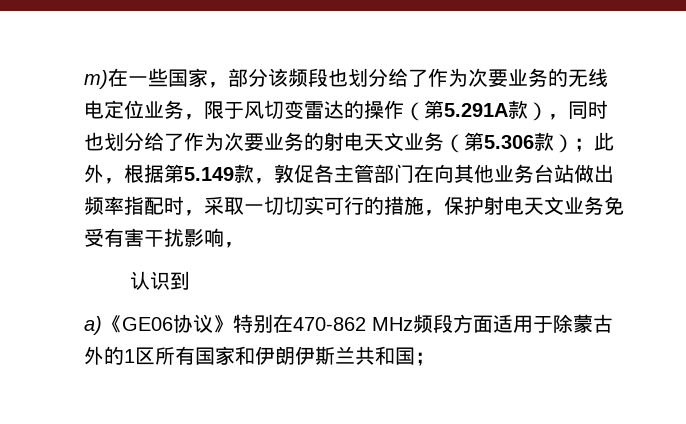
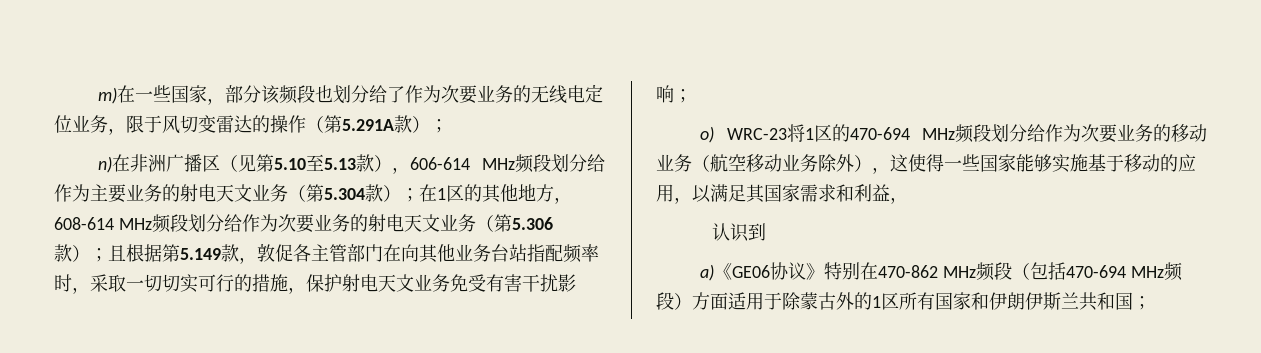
[548,100,608,120] [84,132,184,151] ，同时也划分给了 -> [430,119,448,133] [97,154,605,174] [54,184,572,204] [54,214,242,233] ； // n)在非洲广播区（见第5.10至5.13款），606-614 MHz频段划分给作为主要业务的射电天文业务（第5.304款）；在1区的其他地方，608-614 MHz频段划分给
[594,132,614,151] [84,164,124,184] 此外， -> [108,245,126,261] 且
[574,164,614,183] [84,196,164,215] 做出频率指配 -> [527,244,599,263] 指配频率
(224, 237) none -> [674,89,692,103] [699,124,1207,143] [656,154,1196,174] [656,184,890,204] ； // o) WRC-23将1区的470-694 MHz频段划分给作为次要业务的移动业务（航空移动业务除外），这使得一些国家能够实施基于移动的应用，以满足其国家需求和利益
(453, 323) none -> [1011,262,1183,281] [656,292,692,310] （包括470-694 MHz频段）

